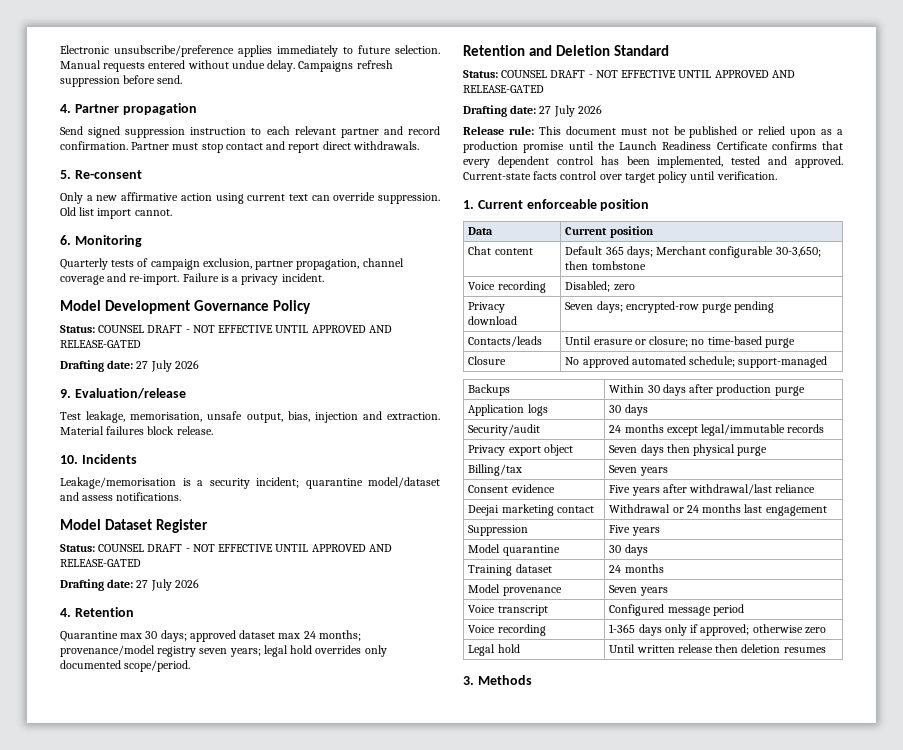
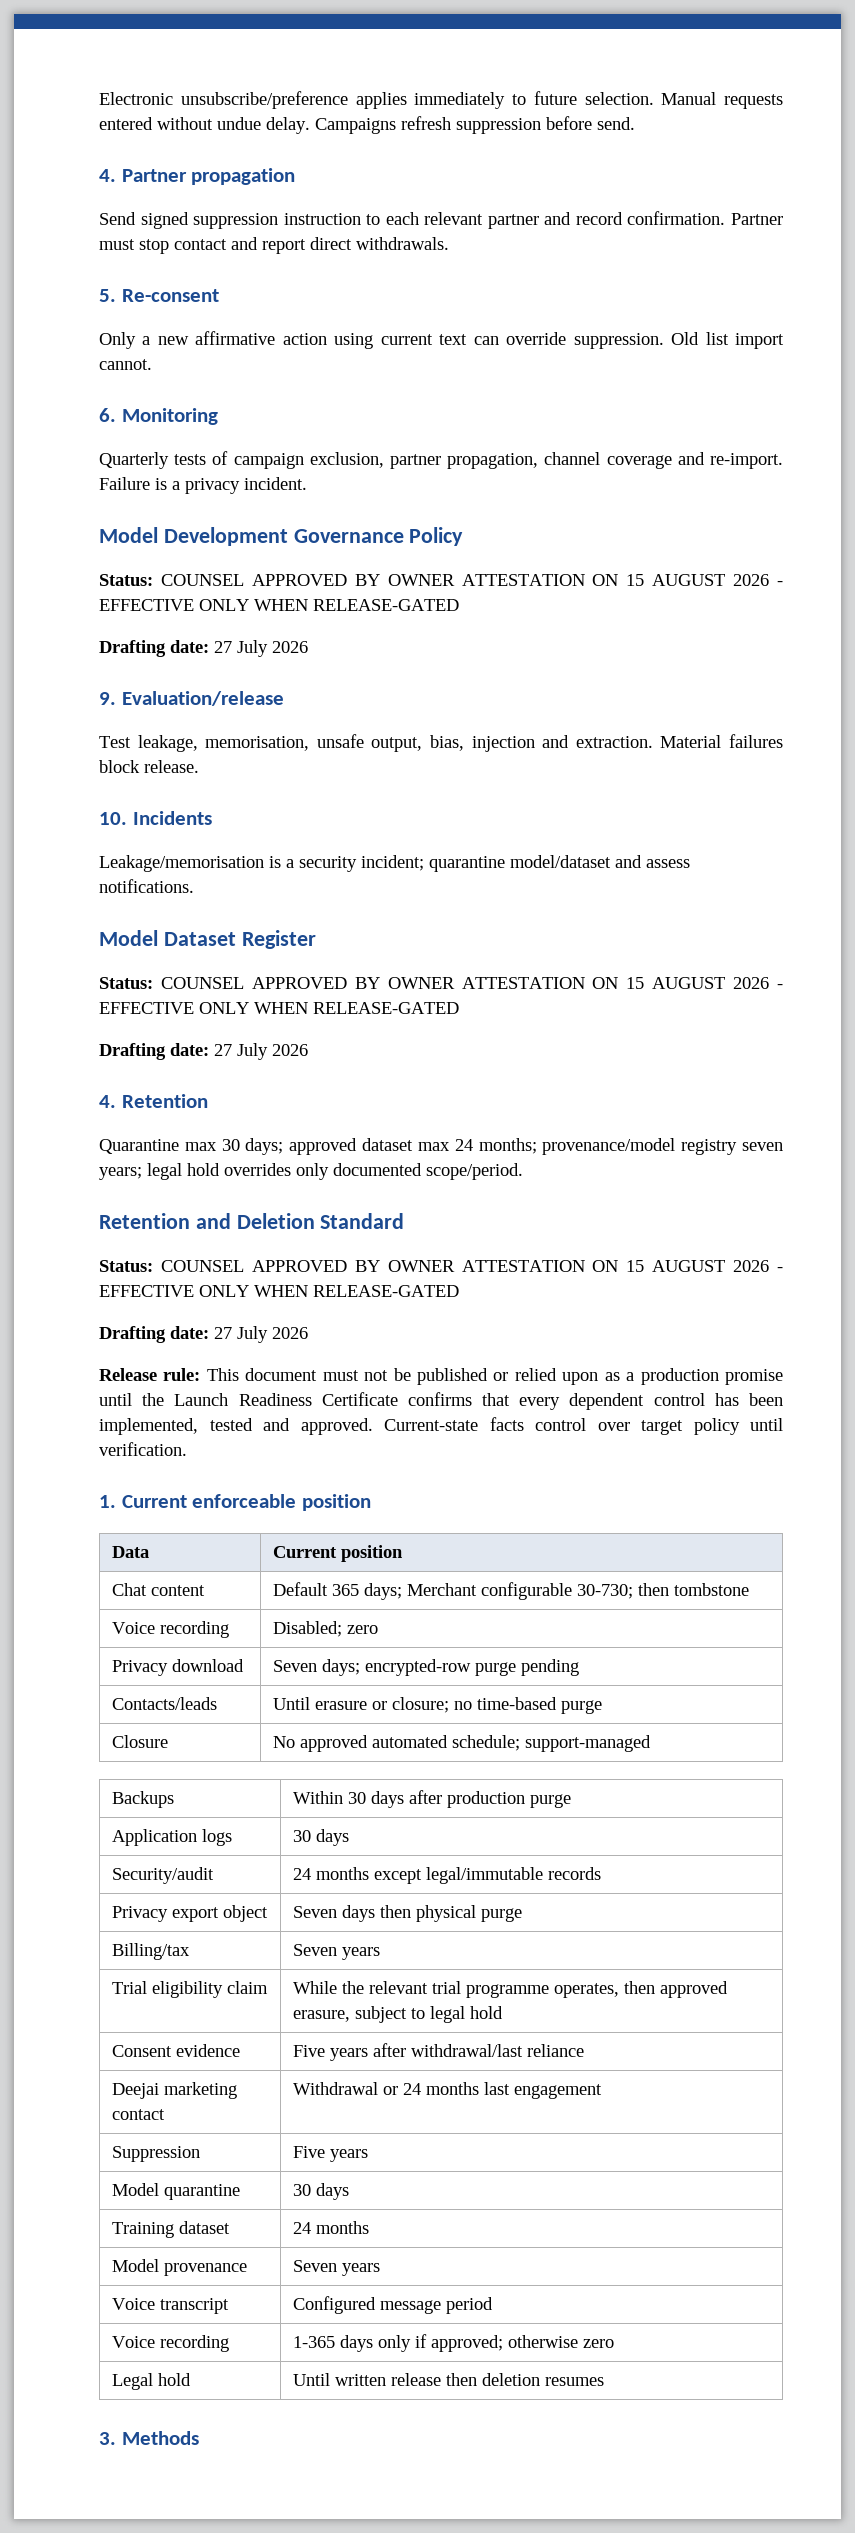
[147,325,392,333] DRAFT - NOT EFFECTIVE UNTIL APPROVED AND -> [251,574,783,586] [99,599,308,611] APPROVED BY OWNER ATTESTATION ON 15 AUGUST 2026 - EFFECTIVE ONLY WHEN
[147,544,392,552] DRAFT - NOT EFFECTIVE UNTIL APPROVED AND -> [251,977,783,989] [99,1002,308,1014] APPROVED BY OWNER ATTESTATION ON 15 AUGUST 2026 - EFFECTIVE ONLY WHEN
[550,70,795,78] DRAFT - NOT EFFECTIVE UNTIL APPROVED AND -> [251,1260,783,1272] [99,1285,308,1297] APPROVED BY OWNER ATTESTATION ON 15 AUGUST 2026 - EFFECTIVE ONLY WHEN
[775,246,821,257] 30-3,650; -> [576,1584,633,1599] 30-730;
(668, 471) none -> [111,1981,268,1998] [292,1981,728,1998] [292,2006,503,2023] // Trial eligibility claim | While the relevant trial programme operates, then approved erasure, subject to legal hold

